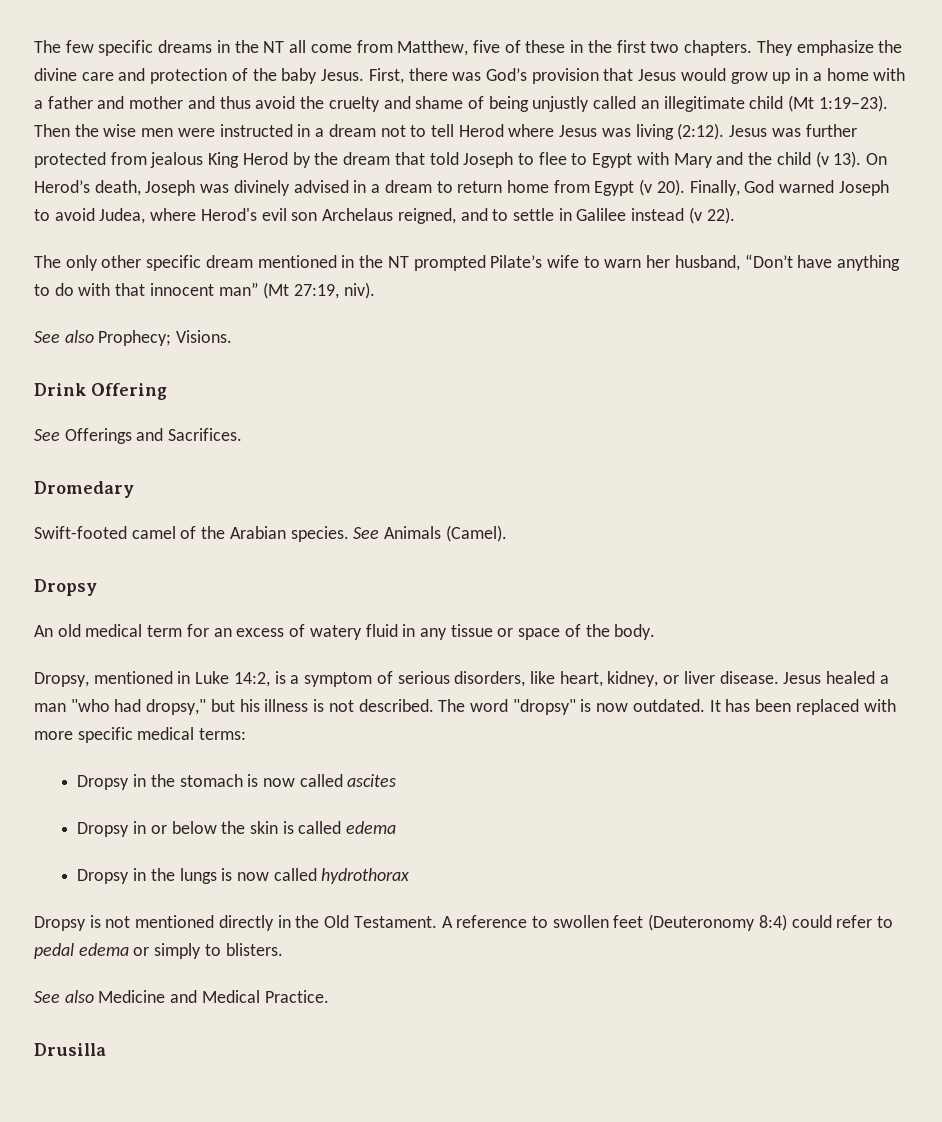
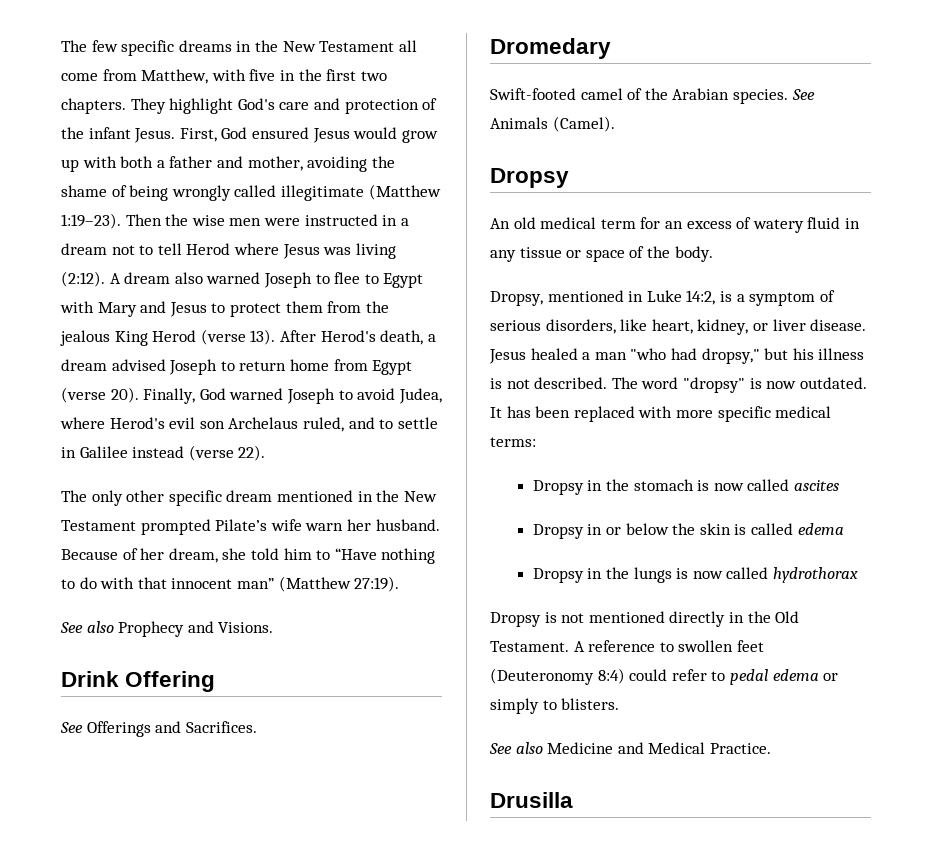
[263,41,285,53] NT -> [282,41,395,52] New Testament
[472,40,566,53] five of these -> [211,69,276,81] with five
[796,40,903,56] [34,68,77,81] emphasize the divine -> [169,98,275,114] highlight God's
[281,68,318,84] baby -> [88,127,131,139] infant
[408,68,906,84] [34,95,815,112] there was God’s provision that Jesus would grow up in a home with a father and mother and thus avoid the cruelty and shame of being unjustly called an illegitimate child (Mt -> [221,127,438,143] [61,156,395,172] [61,184,441,201] God ensured Jesus would grow up with both a father and mother, avoiding the shame of being wrongly called illegitimate (Matthew
[729,124,857,137] [34,152,459,168] Jesus was further protected from jealous King Herod by the dream that told -> [109,272,261,284] A dream also warned
[748,151,887,168] [34,180,432,196] the child (v 13). On Herod’s death, Joseph was divinely advised in a dream -> [169,301,389,317] [60,329,436,346] [61,359,218,375] Jesus to protect them from the jealous King Herod (verse 13). After Herod's death, a dream advised Joseph
[639,179,653,196] (v -> [61,387,106,403] (verse
[397,208,456,224] reigned, -> [302,417,344,432] ruled,
[688,207,702,224] (v -> [188,445,234,461] (verse
[387,256,409,268] NT -> [403,491,437,502] [61,520,136,531] New Testament
[583,256,600,268] to -> (302, 525) none
[674,254,901,271] husband, “Don’t have anything -> [375,519,440,531] [61,548,436,564] husband. Because of her dream, she told him to “Have nothing
[263,282,375,299] [34,330,172,346] (Mt 27:19, niv). // See also Prophecy; -> [278,576,400,592] [60,621,214,637] (Matthew 27:19). // See also Prophecy and

